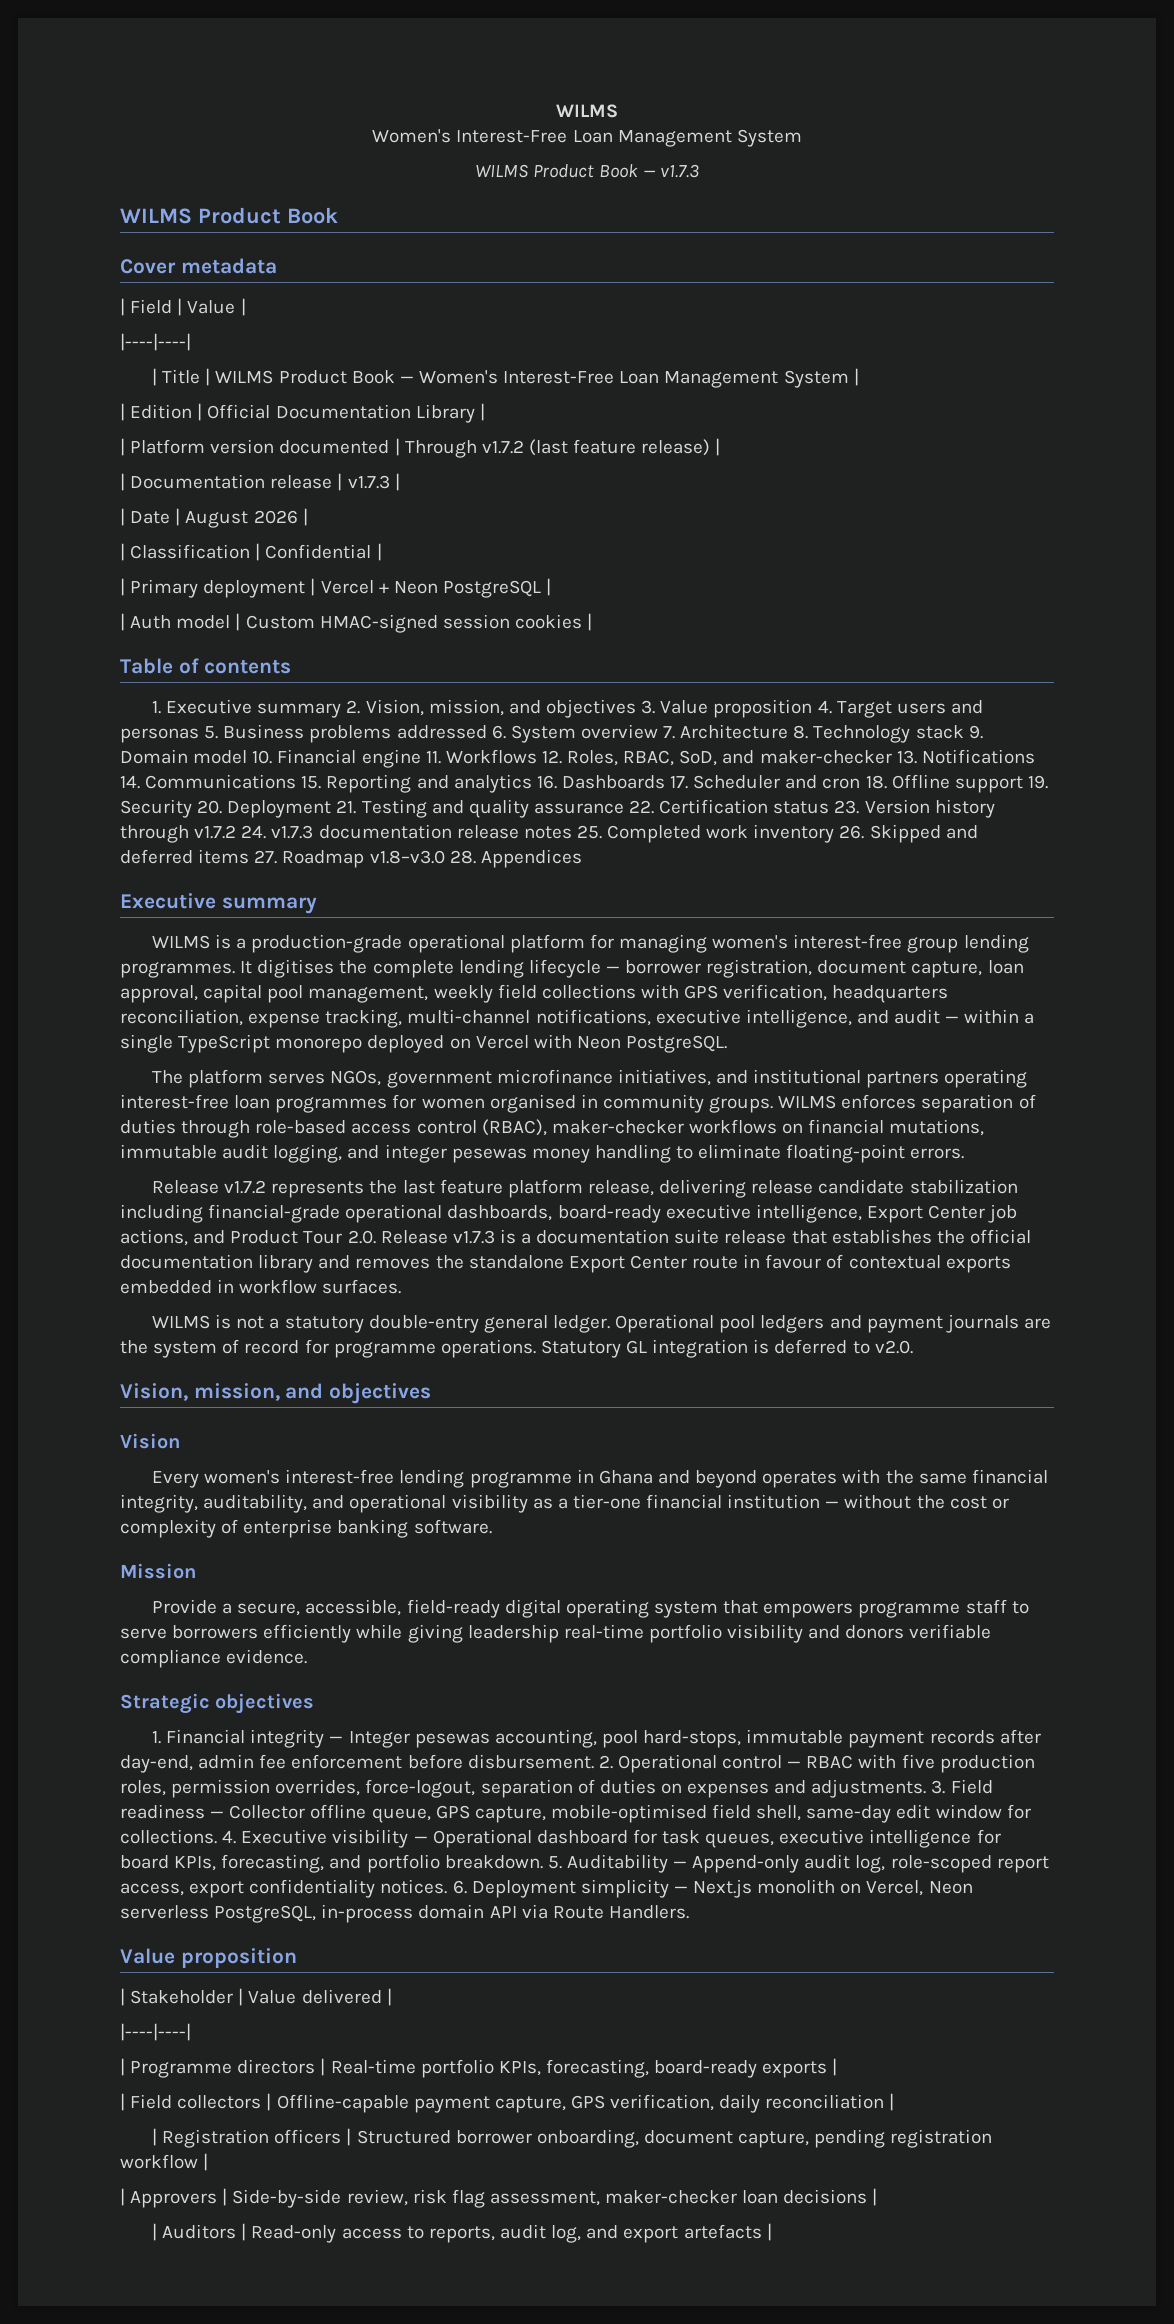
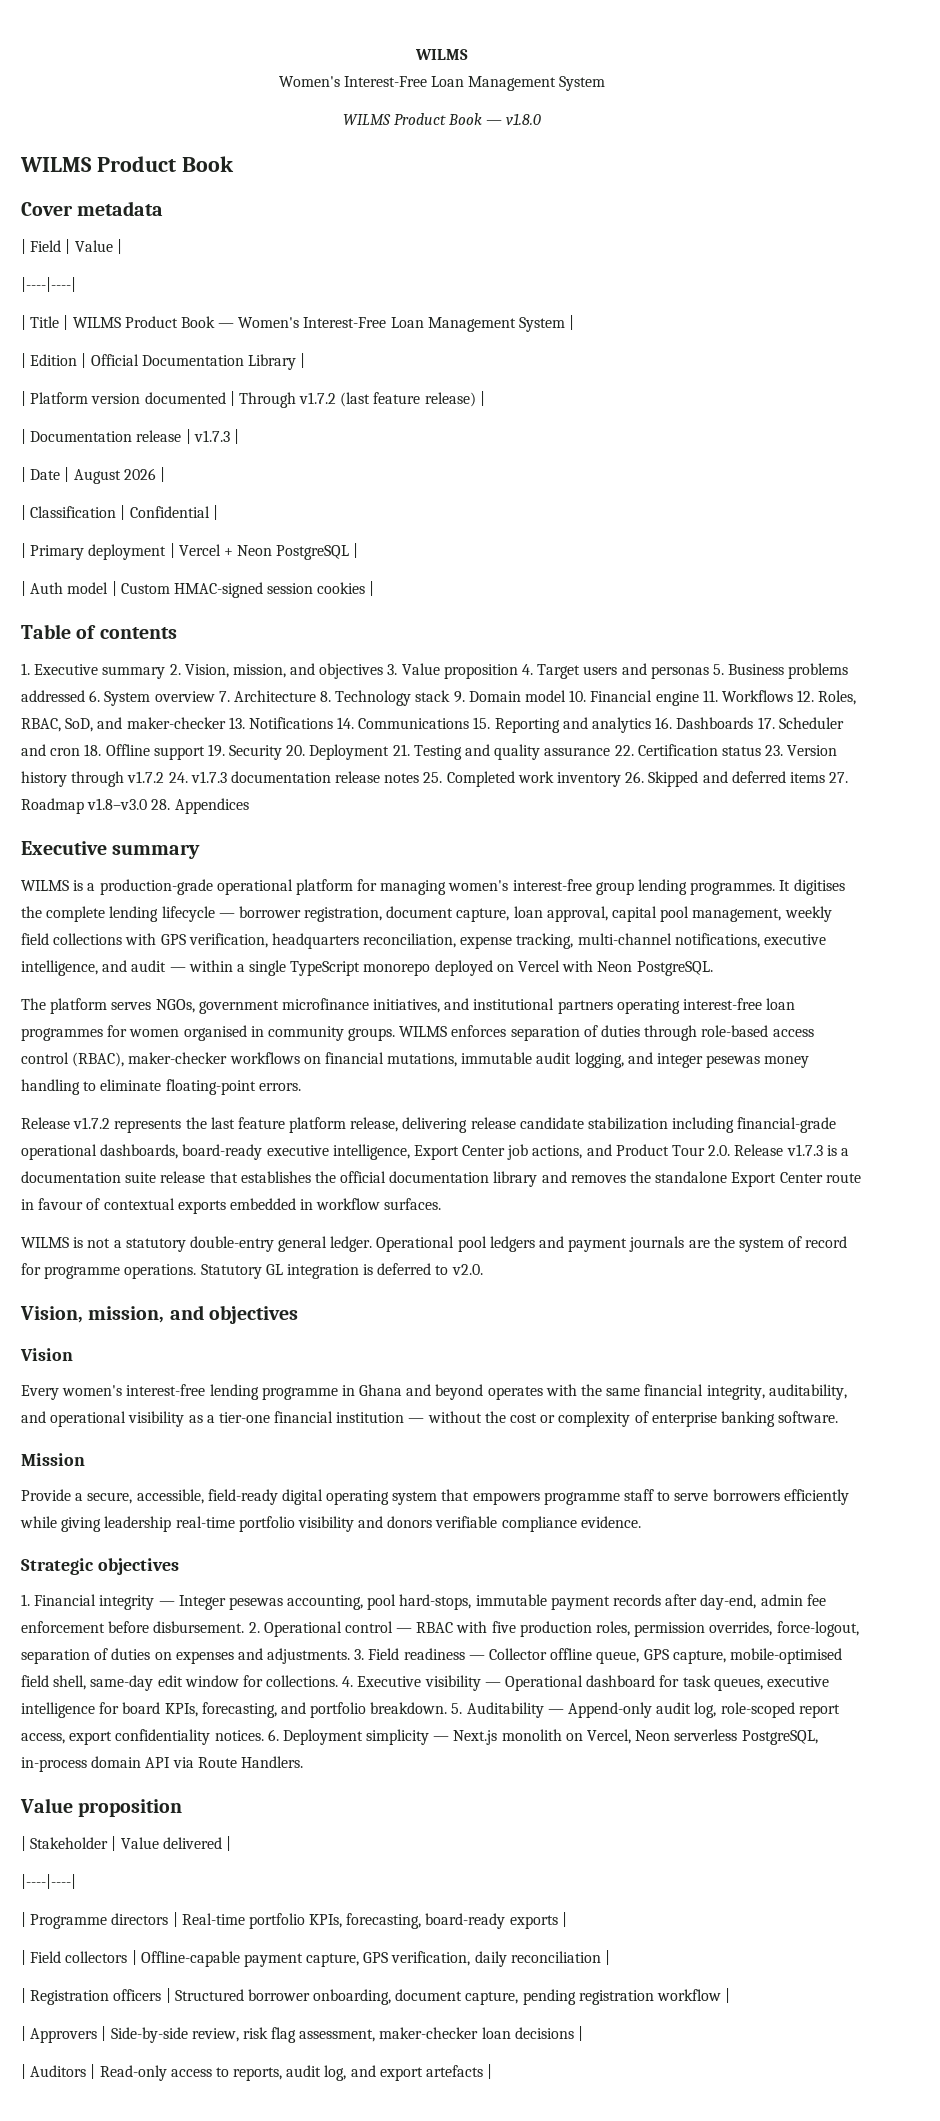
[659,164,699,178] v1.7.3 -> [506,113,542,125] v1.8.0

